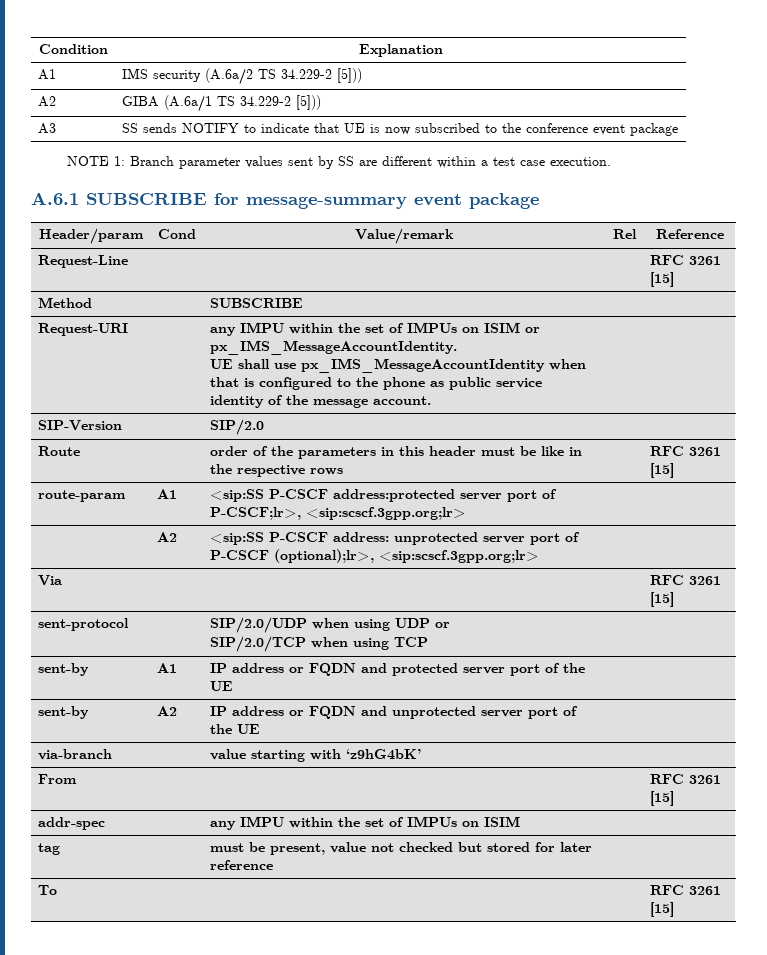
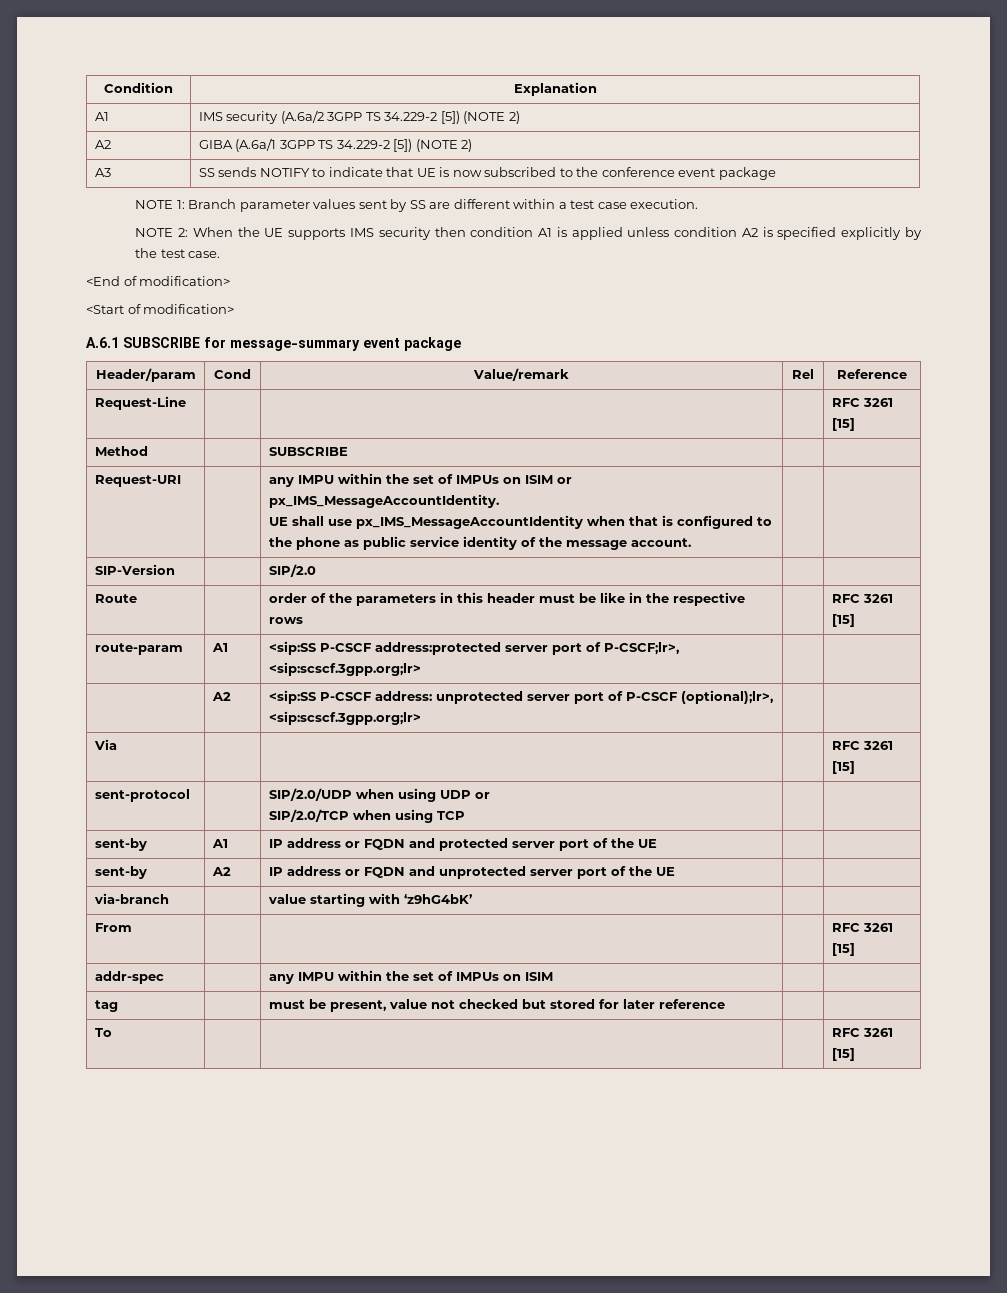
[258,68,363,83] TS 34.229-2 [5])) -> [327,111,520,124] 3GPP TS 34.229-2 [5]) (NOTE 2)
[217,95,322,110] TS 34.229-2 [5])) -> [279,139,473,152] 3GPP TS 34.229-2 [5]) (NOTE 2)
(612, 161) none -> [135,227,922,240] [135,248,221,258] [86,276,231,286] [86,304,235,314] // NOTE 2: When the UE supports IMS security then condition A1 is applied unless condition A2 is specified explicitly by the test case. // <End of modification> // <Start of modification>

